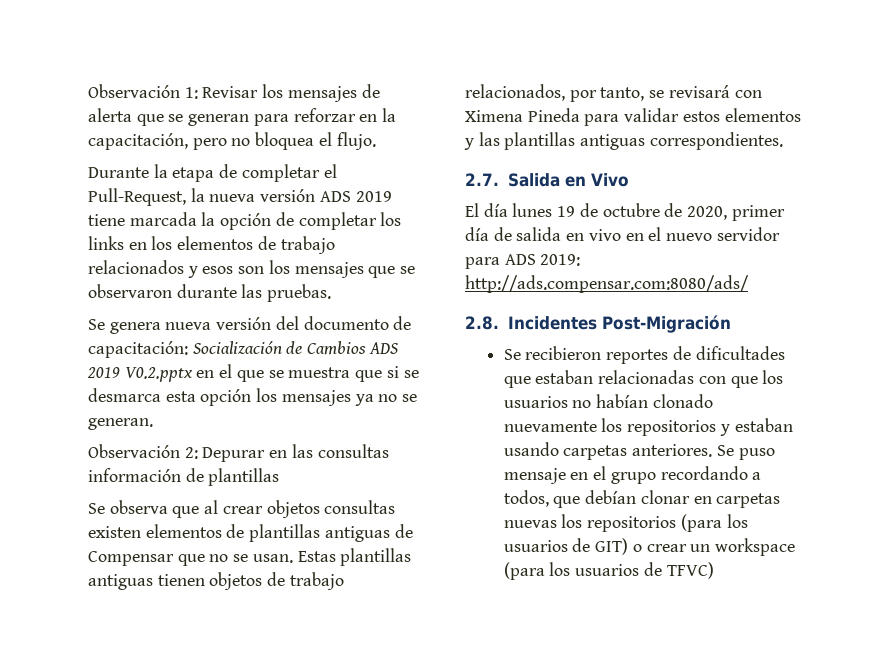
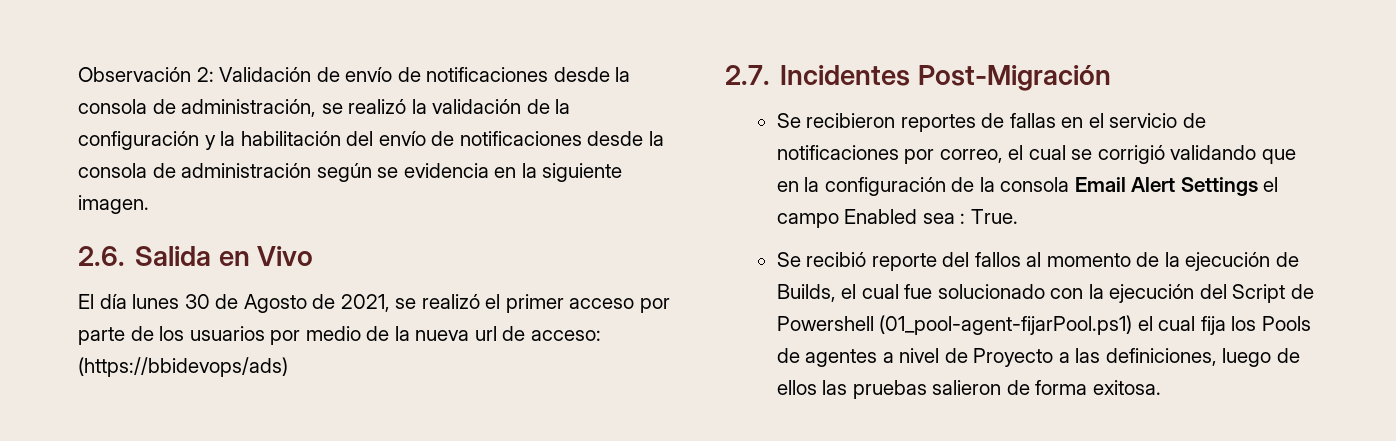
[88,84,380,102] [88,108,397,126] [88,132,376,150] [88,164,337,182] [88,188,392,206] [88,212,402,230] [88,236,335,254] [88,260,416,278] [88,284,332,302] [88,316,412,334] [88,341,398,358] [87,364,419,382] [88,388,418,406] [88,418,153,430] [88,444,389,462] [88,468,280,486] [88,500,396,518] [88,524,413,542] [88,548,412,566] [88,572,344,590] [465,84,762,102] [465,108,801,126] [464,132,783,150] [465,173,499,186] Observación 1: Revisar los mensajes de alerta que se generan para reforzar en la capacitación, pero no bloquea el flujo. // Durante la etapa de completar el Pull-Request, la nueva versión ADS 2019 tiene marcada la opción de completar los links en los elementos de trabajo relacionados y esos son los mensajes que se observaron durante las pruebas. // Se genera nueva versión del documento de capacitación: Socialización de Cambios ADS 2019 V0.2.pptx en el que se muestra que si se desmarca esta opción los mensajes ya no se generan. // Observación 2: Depurar en las consultas información de plantillas // Se observa que al crear objetos consultas existen elementos de plantillas antiguas de Compensar que no se usan. Estas plantillas antiguas tienen objetos de trabajo relacionados, por tanto, se revisará con Ximena Pineda para validar estos elementos y las plantillas antiguas correspondientes. // 2.7. -> [78,67,631,82] [78,99,571,117] [78,131,664,150] [78,163,623,182] [78,195,149,214] [78,246,125,266] Observación 2: Validación de envío de notificaciones desde la consola de administración, se realizó la validación de la configuración y la habilitación del envío de notificaciones desde la consola de administración según se evidencia en la siguiente imagen. // 2.6.
[557,203,785,221] [465,227,780,241] [465,254,581,269] [465,275,749,293] [465,316,499,330] 19 de octubre de 2020, primer día de salida en vivo en el nuevo servidor para ADS 2019: http://ads.compensar.com:8080/ads/ // 2.8. -> [184,294,670,313] [78,326,601,345] [78,357,288,377] [725,65,770,85] 30 de Agosto de 2021, se realizó el primer acceso por parte de los usuarios por medio de la nueva url de acceso: (https://bbidevops/ads) // 2.7.
[695,346,785,360] [503,370,784,388] [503,394,713,408] [503,418,793,436] [503,442,775,460] [503,466,762,484] [503,490,781,508] [503,514,748,532] [503,538,796,556] [503,562,714,580] dificultades que estaban relacionadas con que los usuarios no habían clonado nuevamente los repositorios y estaban usando carpetas anteriores. Se puso mensaje en el grupo recordando a todos, que debían clonar en carpetas nuevas los repositorios (para los usuarios de GIT) o crear un workspace (para los usuarios de TFVC) -> [1009,113,1206,128] [776,145,1296,164] [776,177,1279,196] [776,209,1018,228] [776,252,1299,271] [776,284,1314,303] [776,315,1311,335] [776,348,1300,367] [776,380,1161,399] fallas en el servicio de notificaciones por correo, el cual se corrigió validando que en la configuración de la consola Email Alert Settings el campo Enabled sea : True. // Se recibió reporte del fallos al momento de la ejecución de Builds, el cual fue solucionado con la ejecución del Script de Powershell (01_pool-agent-fijarPool.ps1) el cual fija los Pools de agentes a nivel de Proyecto a las definiciones, luego de ellos las pruebas salieron de forma exitosa.

